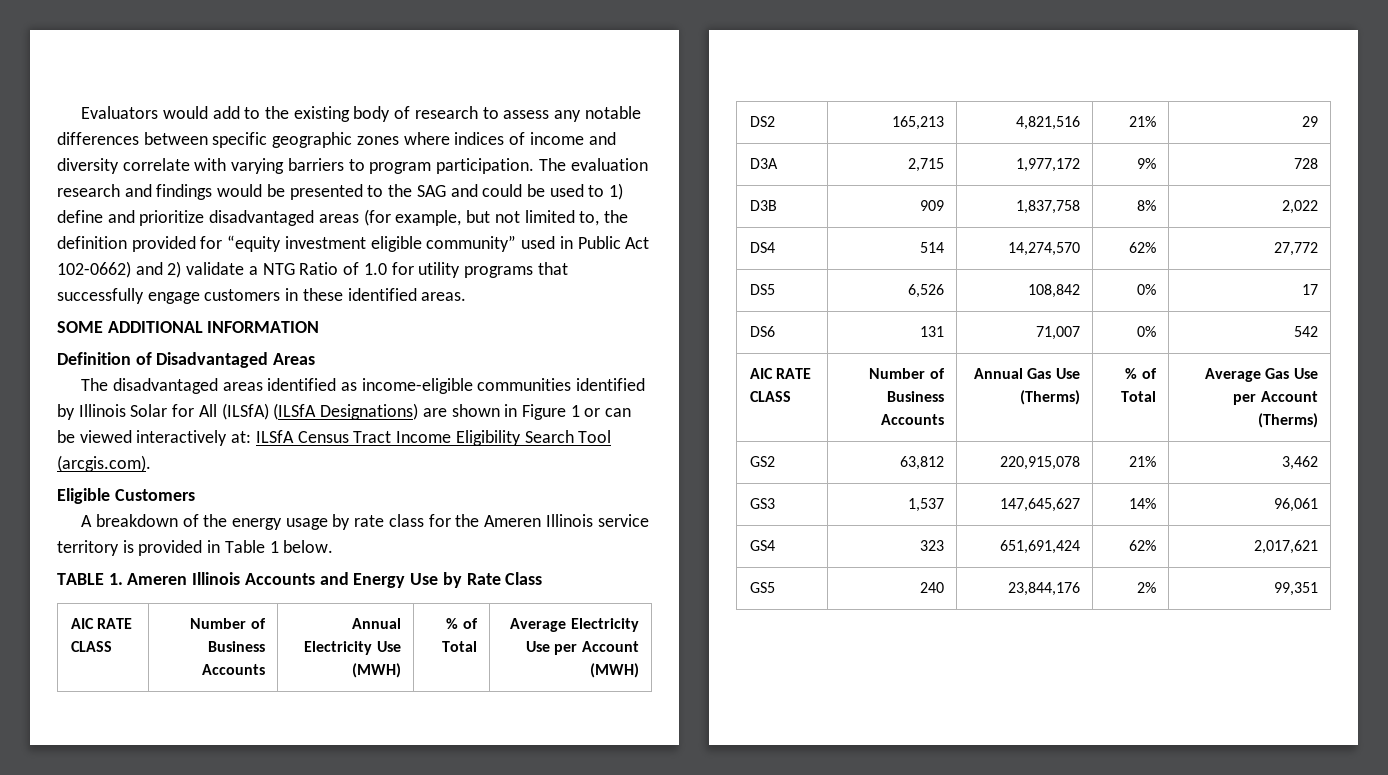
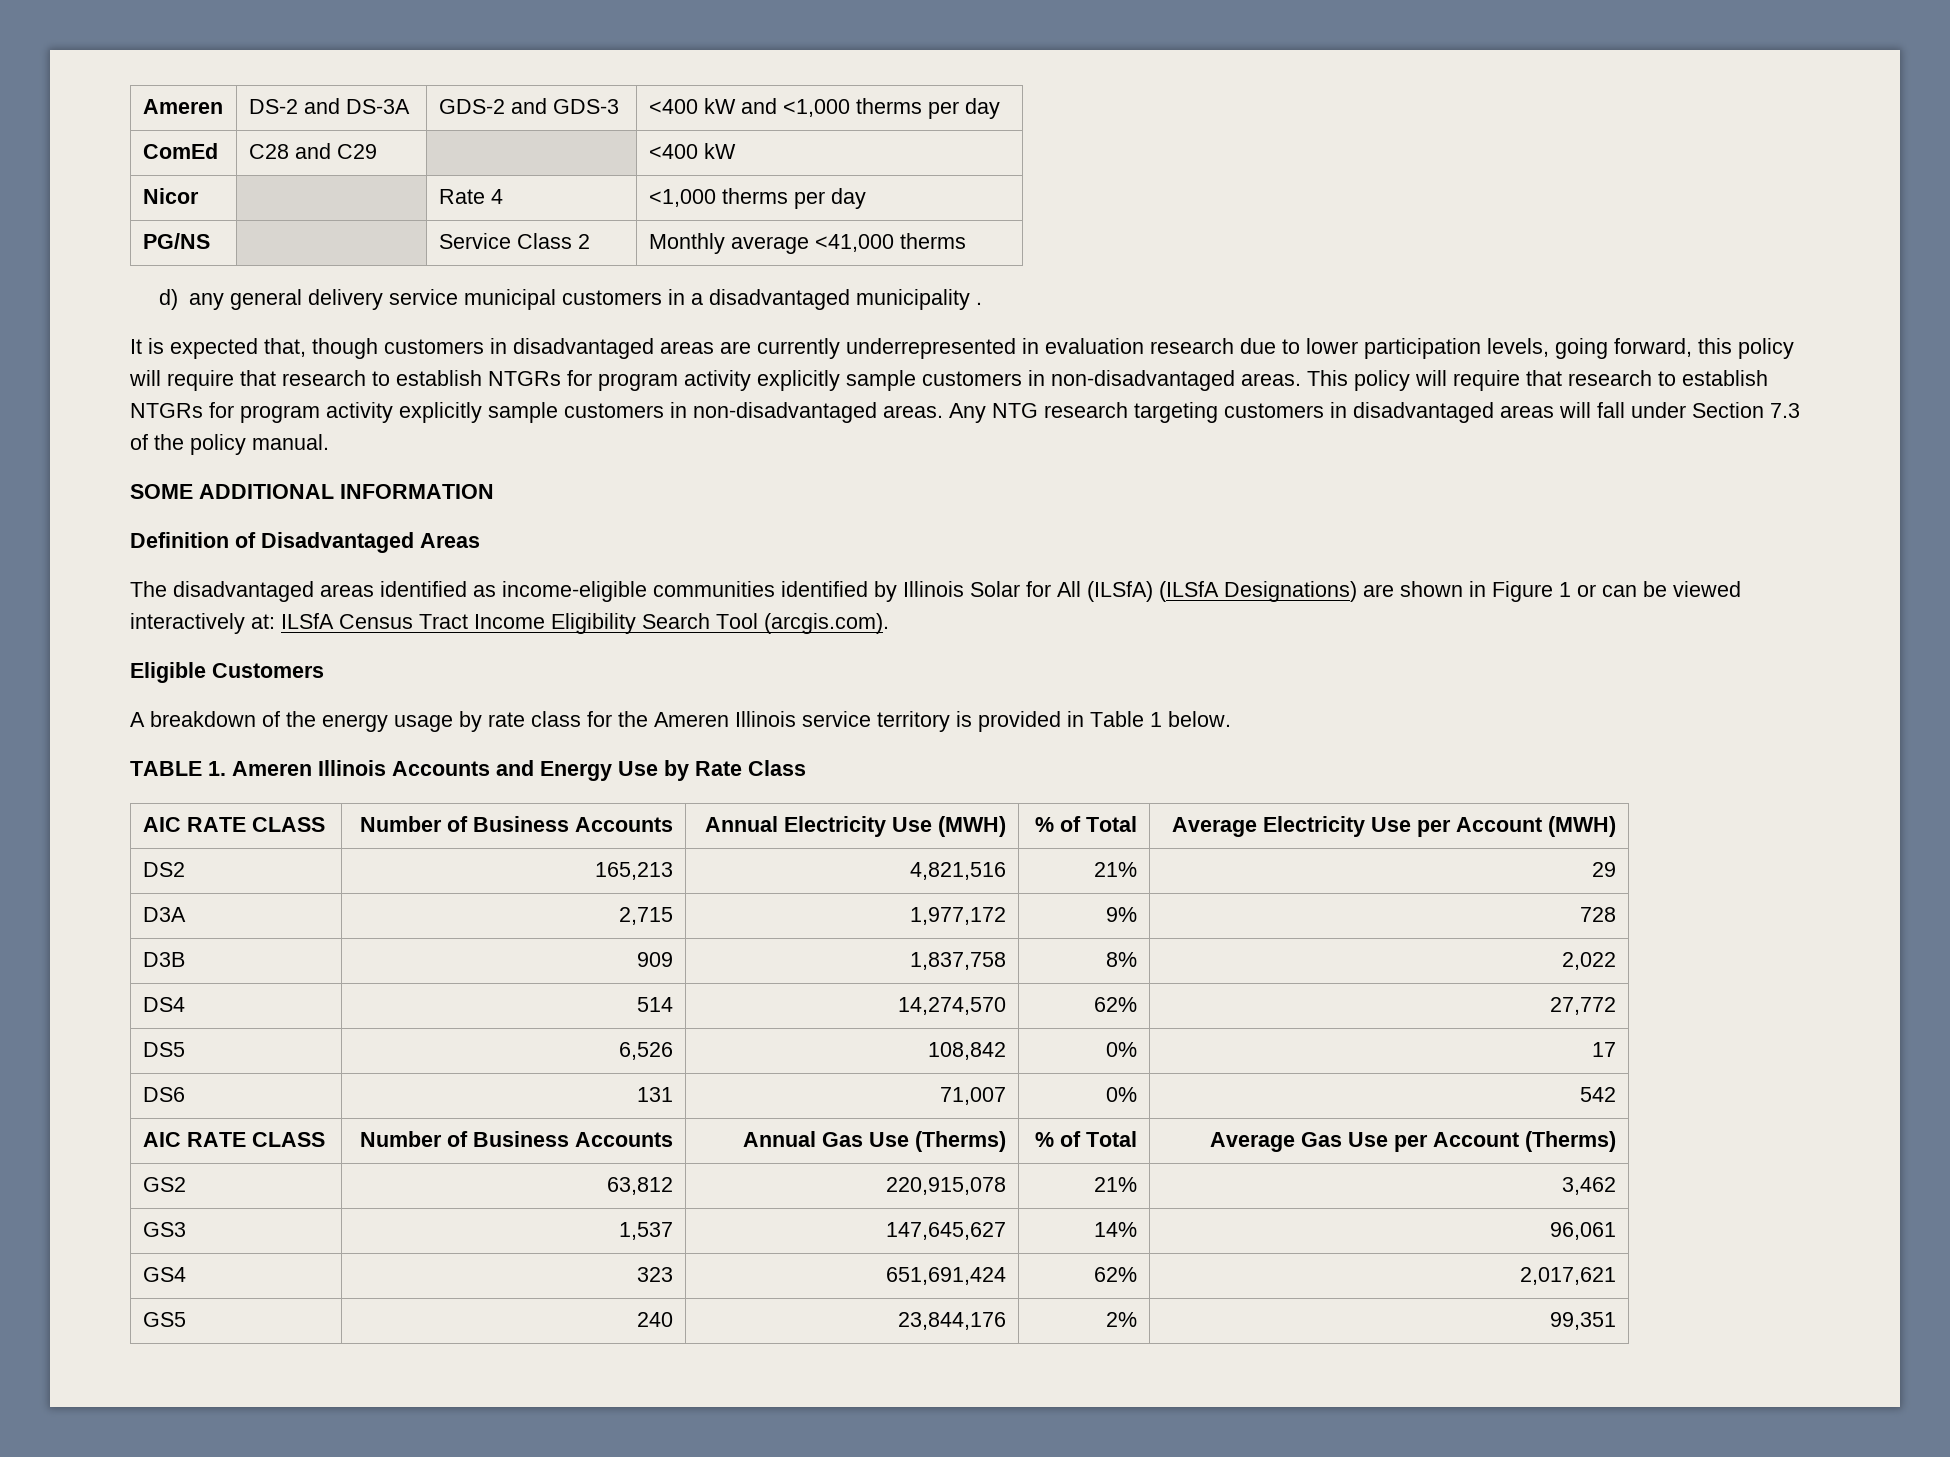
[81,106,641,122] [57,132,616,148] [57,158,648,174] [57,183,624,200] [57,209,628,226] [57,235,650,252] [57,261,568,278] [57,288,467,304] Evaluators would add to the existing body of research to assess any notable differences between specific geographic zones where indices of income and diversity correlate with varying barriers to program participation. The evaluation research and findings would be presented to the SAG and could be used to 1) define and prioritize disadvantaged areas (for example, but not limited to, the definition provided for “equity investment eligible community” used in Public Act 102-0662) and 2) validate a NTG Ratio of 1.0 for utility programs that successfully engage customers in these identified areas. -> [142,99,223,114] [248,98,410,114] [438,98,619,114] [648,98,1000,119] [142,143,218,159] [248,143,377,159] [648,143,736,159] [142,188,199,204] [438,189,503,204] [648,188,866,209] [142,233,210,249] [438,233,590,249] [648,233,966,254] [159,289,983,310] [130,338,1794,359] [129,370,1768,391] [130,402,1800,423] [130,434,329,455] Ameren | DS-2 and DS-3A | GDS-2 and GDS-3 | <400 kW and <1,000 therms per day // ComEd | C28 and C29 | | <400 kW // Nicor | | Rate 4 | <1,000 therms per day // PG/NS | | Service Class 2 | Monthly average <41,000 therms // d) any general delivery service municipal customers in a disadvantaged municipality . // It is expected that, though customers in disadvantaged areas are currently underrepresented in evaluation research due to lower participation levels, going forward, this policy will require that research to establish NTGRs for program activity explicitly sample customers in non-disadvantaged areas. This policy will require that research to establish NTGRs for program activity explicitly sample customers in non-disadvantaged areas. Any NTG research targeting customers in disadvantaged areas will fall under Section 7.3 of the policy manual.

